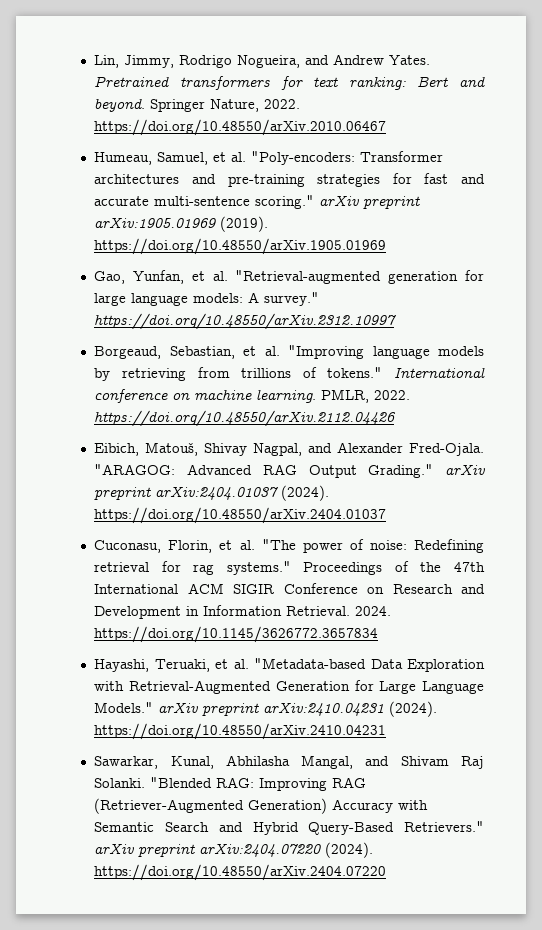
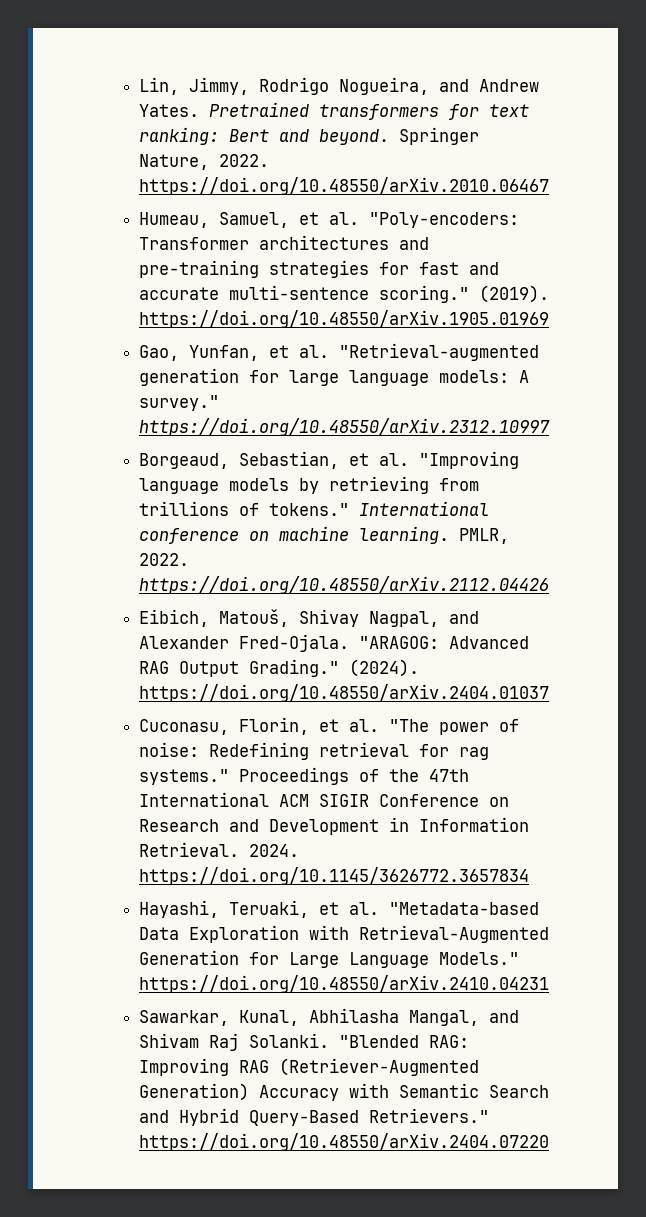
[319,195,421,209] [94,217,217,228] arXiv preprint arXiv:1905.01969 -> (469, 294) none
[445,464,485,475] [94,486,280,500] arXiv preprint arXiv:2404.01037 -> (339, 668) none
[158,701,438,717] arXiv preprint arXiv:2410.04231 (2024). -> (519, 958) none
[94,842,374,858] arXiv preprint arXiv:2404.07220 (2024). -> (489, 1115) none

